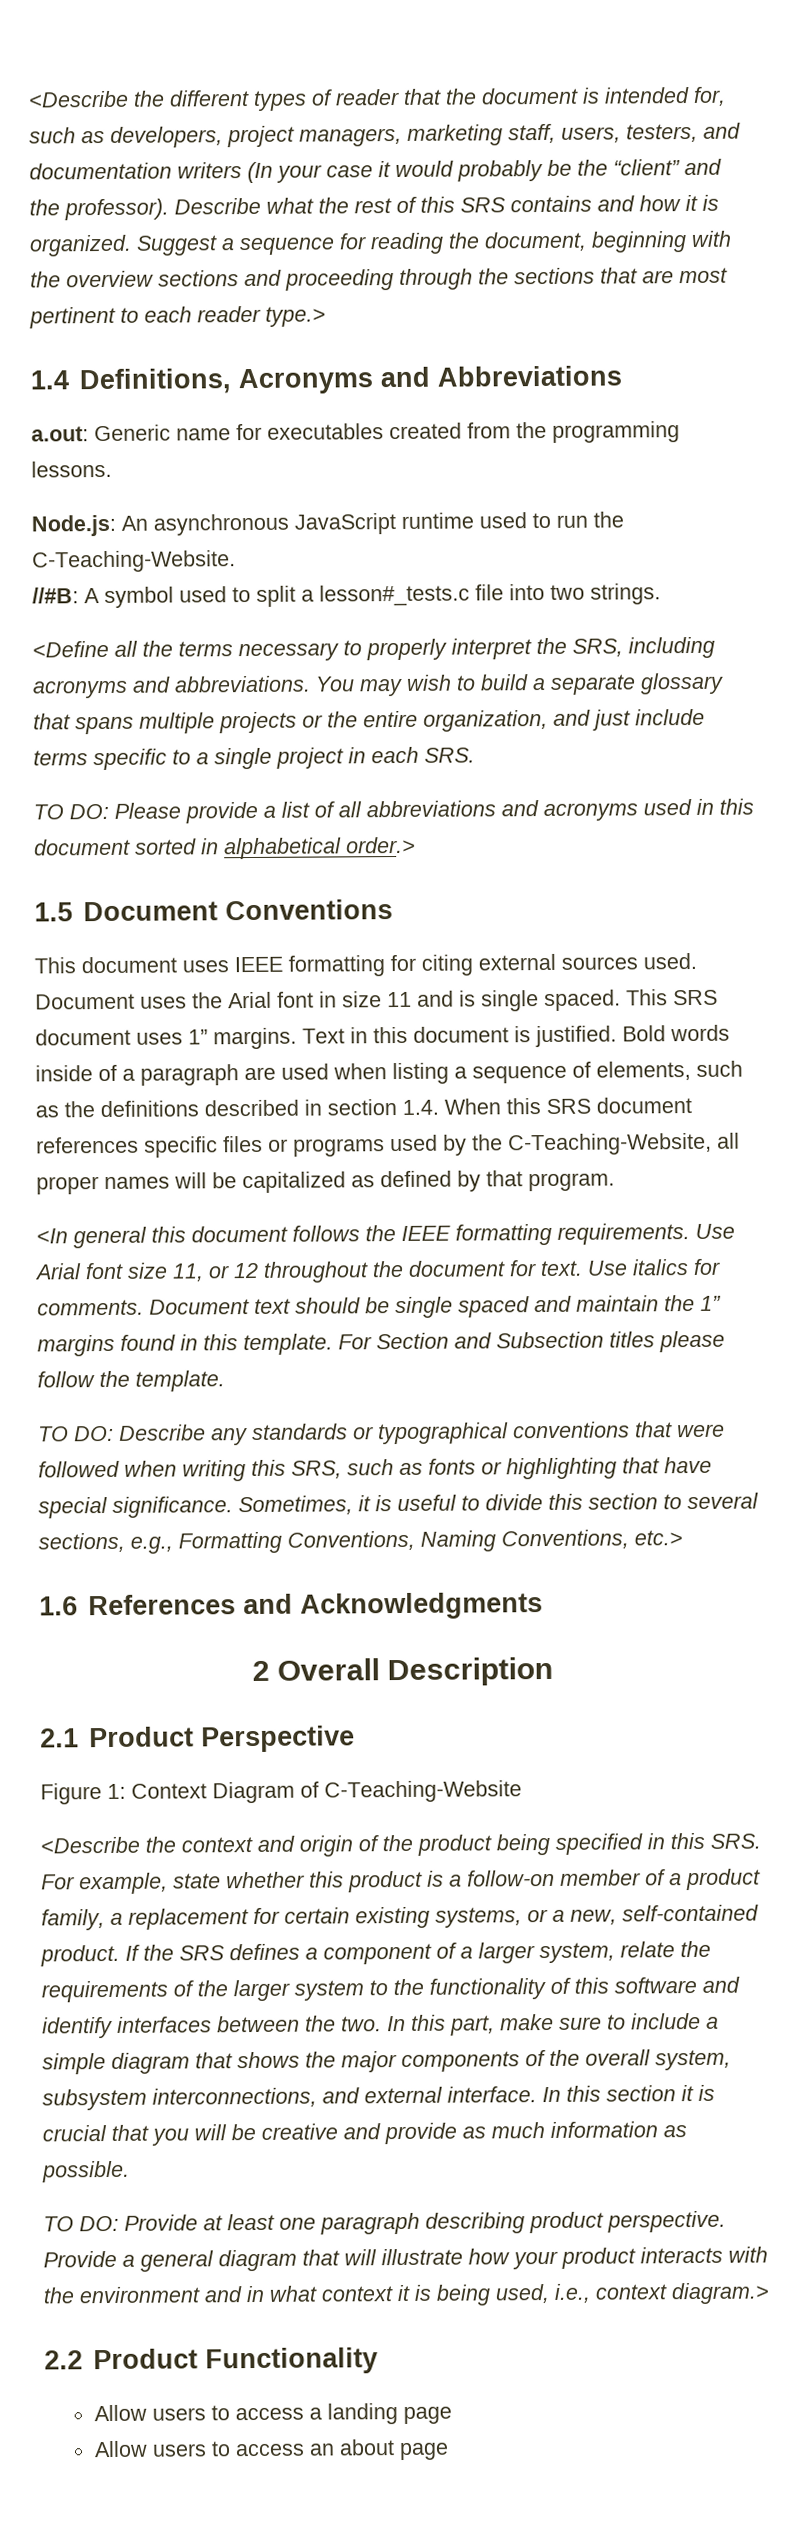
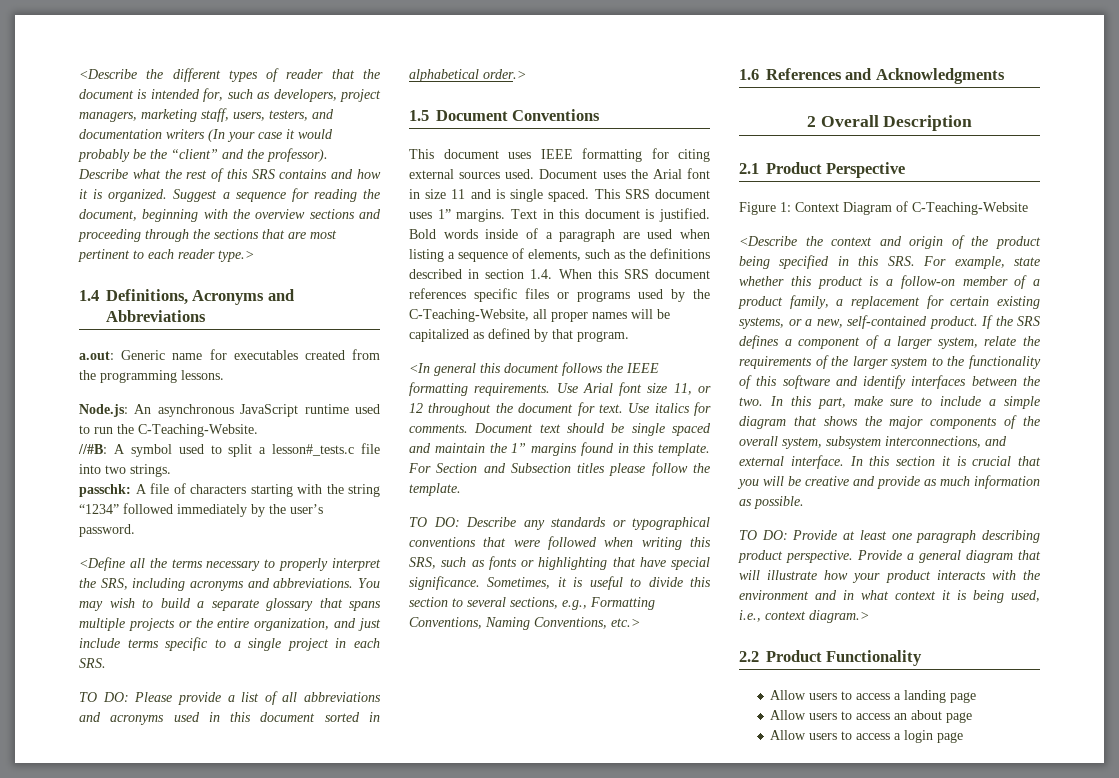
(661, 594) none -> [79,483,380,497] [79,503,323,517] [79,524,135,537] // passchk: A file of characters starting with the string “1234” followed immediately by the user’s password.
(449, 2451) none -> [770,730,964,743] // Allow users to access a login page

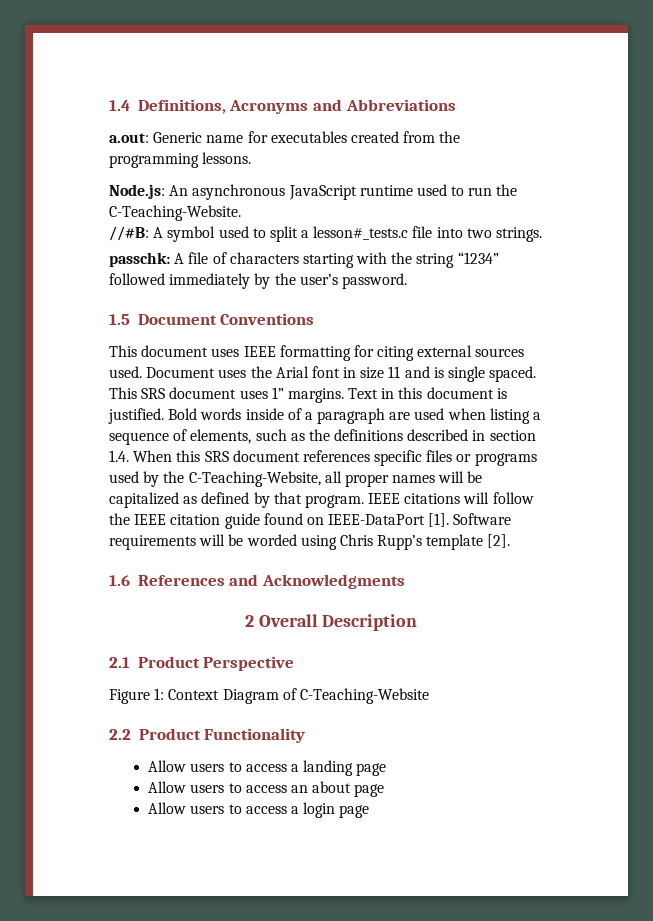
[79,68,380,82] [79,88,381,102] [79,108,334,122] [79,129,333,142] [78,148,328,162] [78,168,381,182] [79,188,380,202] [79,209,382,222] [78,229,337,242] [78,249,254,262] <Describe the different types of reader that the document is intended for, such as developers, project managers, marketing staff, users, testers, and documentation writers (In your case it would probably be the “client” and the professor). Describe what the rest of this SRS contains and how it is organized. Suggest a sequence for reading the document, beginning with the overview sections and proceeding through the sections that are most pertinent to each reader type.> // -> (109, 105) none
[79,557,381,571] [79,578,380,591] [79,598,381,611] [79,618,381,631] [79,637,380,651] [79,658,106,668] [79,691,381,705] [79,712,380,725] [409,69,526,82] // <Define all the terms necessary to properly interpret the SRS, including acronyms and abbreviations. You may wish to build a separate glossary that spans multiple projects or the entire organization, and just include terms specific to a single project in each SRS. // TO DO: Please provide a list of all abbreviations and acronyms used in this document sorted in alphabetical order.> -> (407, 281) none
[409,362,659,376] [409,382,711,396] [409,402,711,416] [409,423,711,436] [409,442,710,456] [408,462,710,476] [409,483,461,496] [409,517,710,530] [409,536,711,550] [409,556,710,570] [409,576,711,590] [409,597,655,610] [409,617,640,630] // <In general this document follows the IEEE formatting requirements. Use Arial font size 11, or 12 throughout the document for text. Use italics for comments. Document text should be single spaced and maintain the 1” margins found in this template. For Section and Subsection titles please follow the template. // TO DO: Describe any standards or typographical conventions that were followed when writing this SRS, such as fonts or highlighting that have special significance. Sometimes, it is useful to divide this section to several sections, e.g., Formatting Conventions, Naming Conventions, etc.> -> [368,492,534,504] [109,513,512,529] [109,534,511,550] IEEE citations will follow the IEEE citation guide found on IEEE-DataPort [1]. Software requirements will be worded using Chris Rupp’s template [2].
[739,235,1041,249] [739,255,1040,269] [739,275,1040,289] [738,295,1040,309] [739,315,1040,329] [739,335,1040,349] [739,355,1041,369] [739,375,1040,389] [739,396,1040,409] [739,415,1040,429] [739,436,1007,449] [739,455,1041,469] [737,475,1040,489] [739,496,804,509] [739,530,1040,543] [738,550,1041,563] [739,570,1040,583] [739,590,1040,603] [739,610,869,623] // <Describe the context and origin of the product being specified in this SRS. For example, state whether this product is a follow-on member of a product family, a replacement for certain existing systems, or a new, self-contained product. If the SRS defines a component of a larger system, relate the requirements of the larger system to the functionality of this software and identify interfaces between the two. In this part, make sure to include a simple diagram that shows the major components of the overall system, subsystem interconnections, and external interface. In this section it is crucial that you will be creative and provide as much information as possible. // TO DO: Provide at least one paragraph describing product perspective. Provide a general diagram that will illustrate how your product interacts with the environment and in what context it is being used, i.e., context diagram.> -> (429, 696) none

